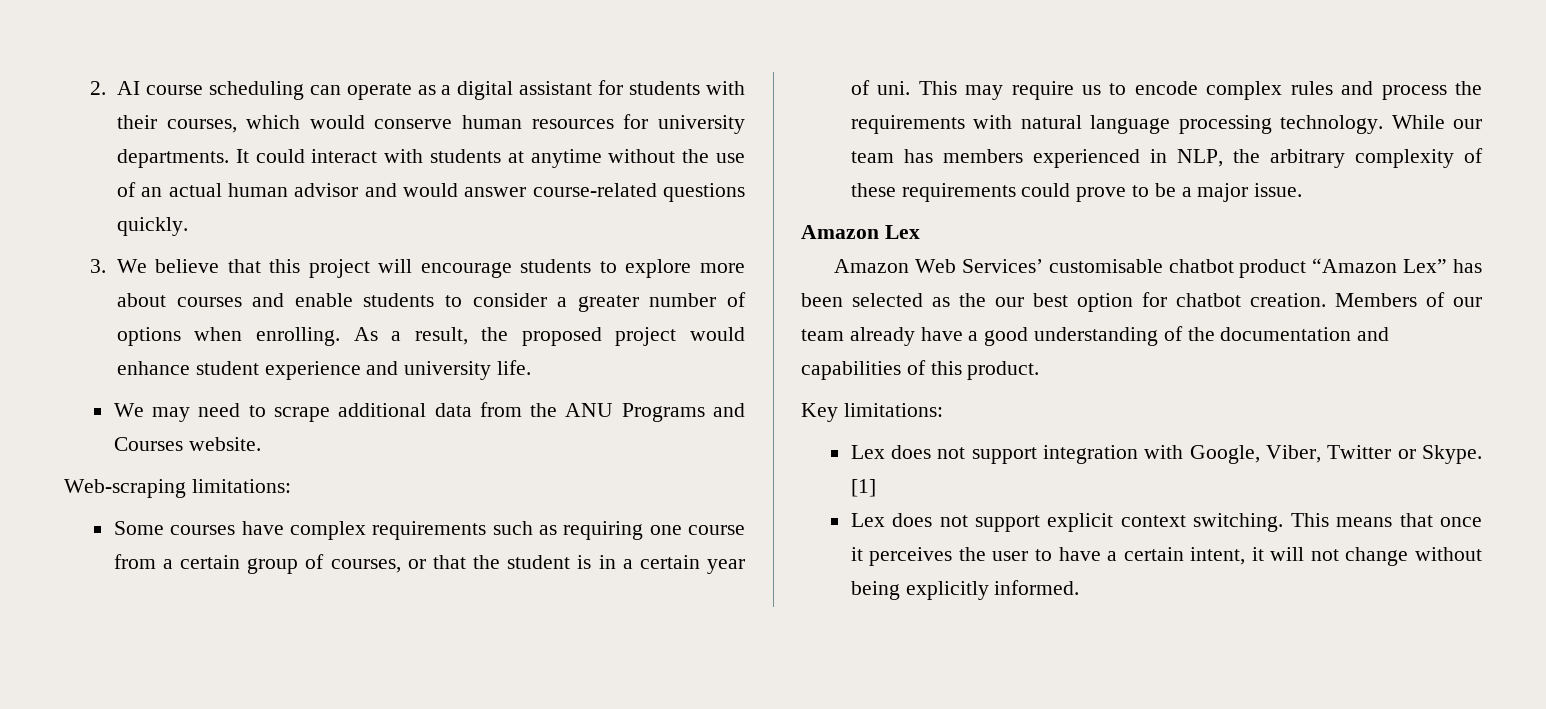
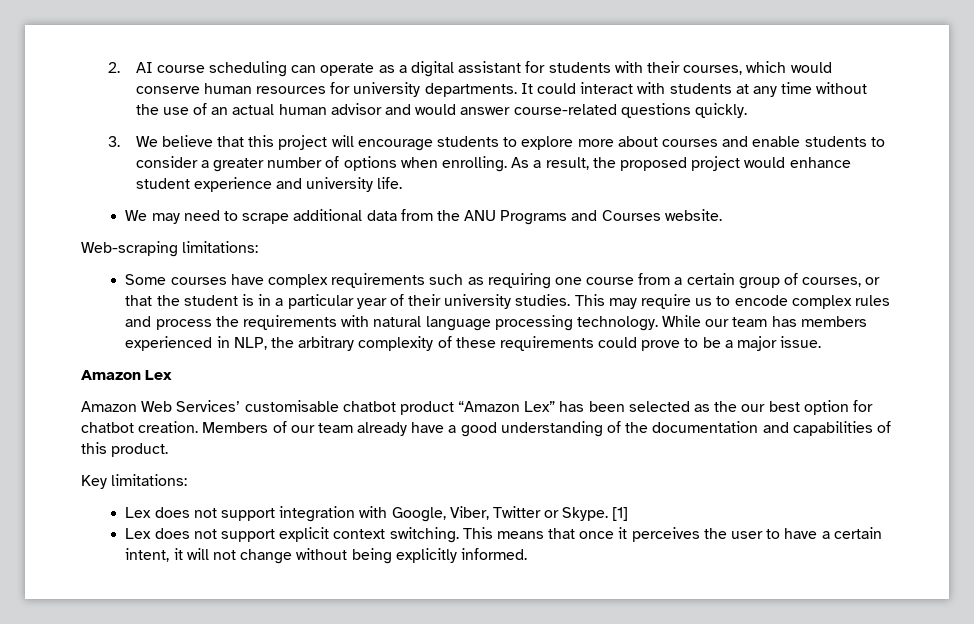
[530,149,602,168] anytime -> [752,82,813,97] any time
[639,555,700,569] certain -> [287,294,354,309] particular
[877,81,911,95] uni. -> [408,294,571,309] their university studies.

